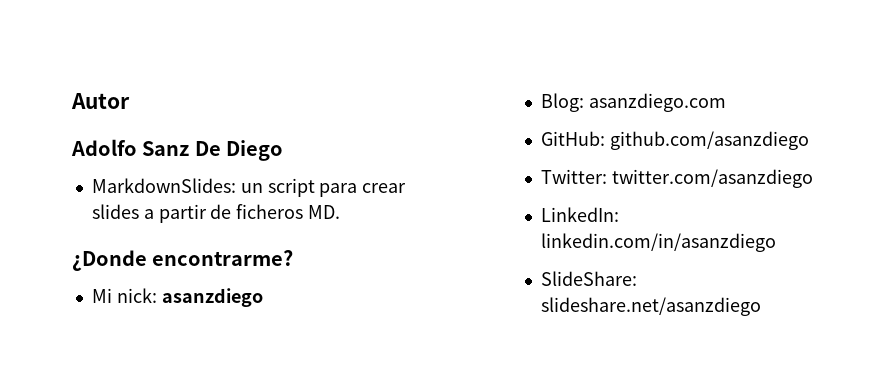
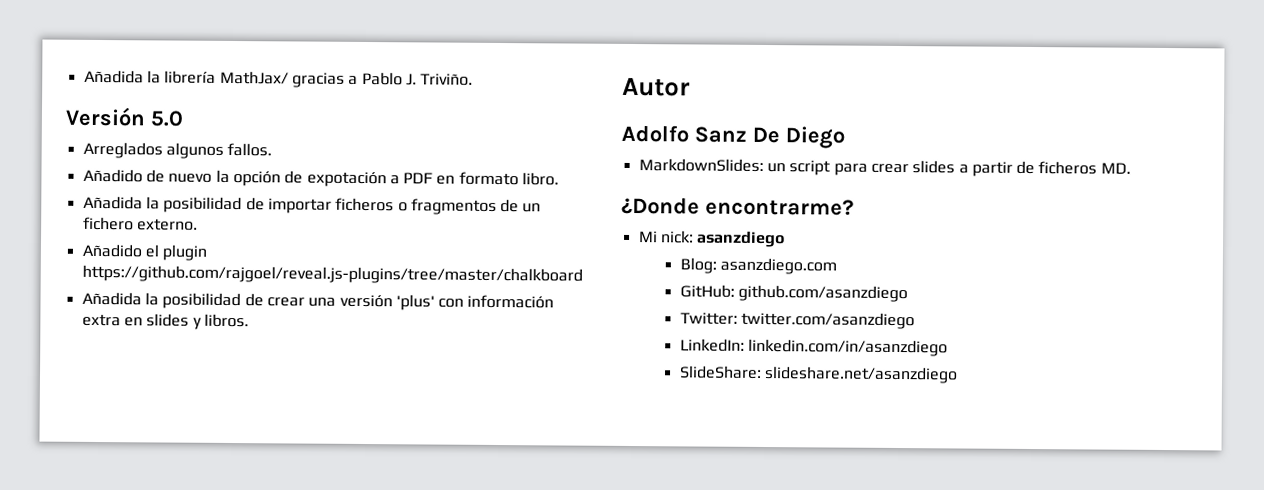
(71, 101) none -> [83,69,474,88] [65,106,183,127] [82,141,273,159] [82,168,560,188] [82,195,542,215] [82,216,198,231] [81,243,208,261] [81,264,583,285] [81,291,555,311] [81,313,249,330] Añadida la librería MathJax/ gracias a Pablo J. Triviño. // Versión 5.0 // Arreglados algunos fallos. // Añadido de nuevo la opción de expotación a PDF en formato libro. // Añadida la posibilidad de importar ficheros o fragmentos de un fichero externo. // Añadido el plugin https://github.com/rajgoel/reveal.js-plugins/tree/master/chalkboard // Añadida la posibilidad de crear una versión 'plus' con información extra en slides y libros. //

